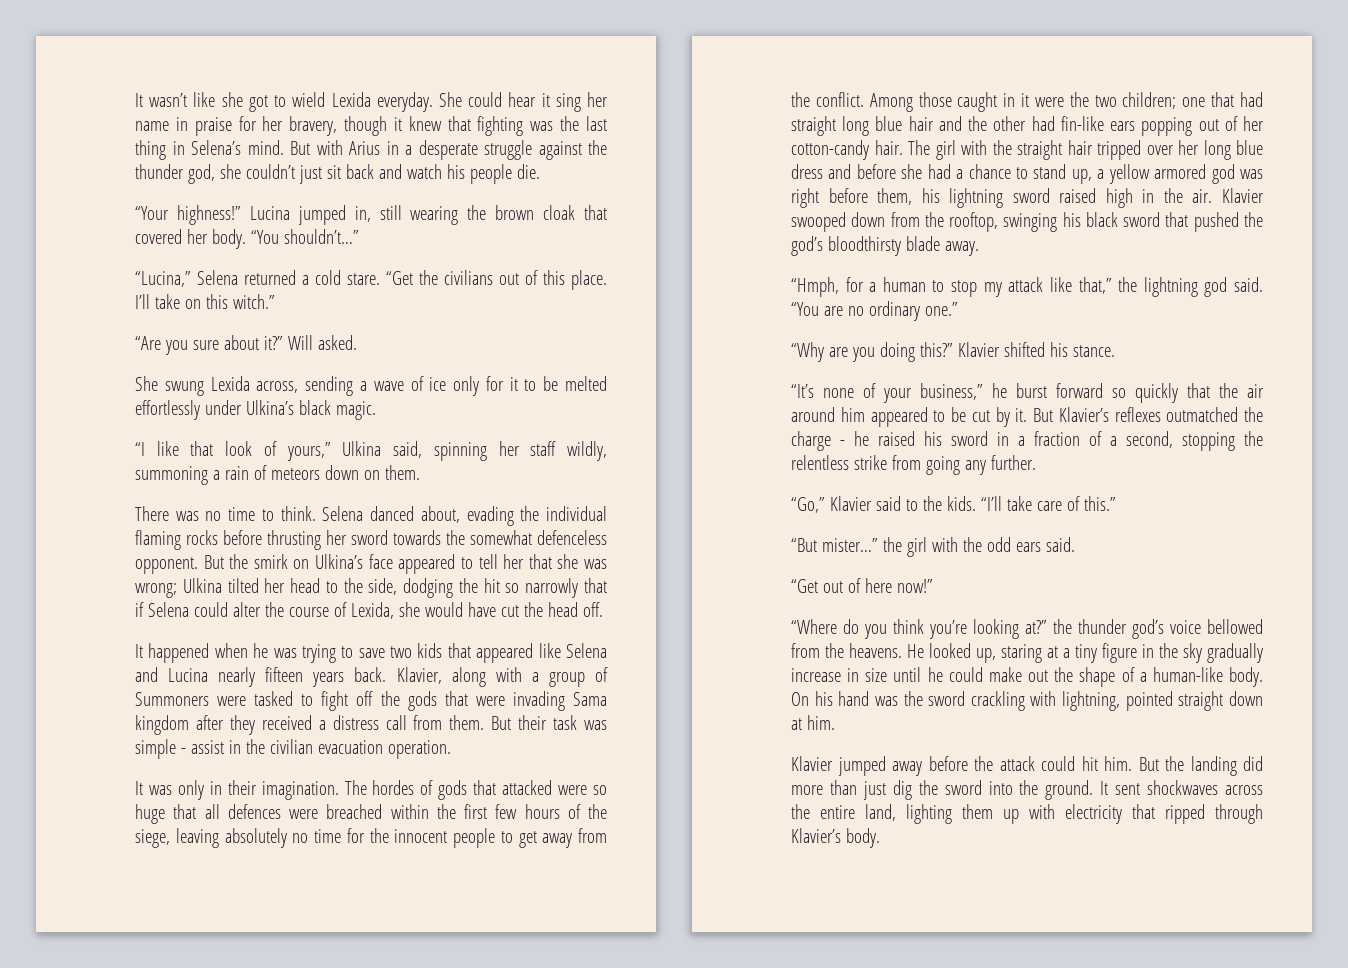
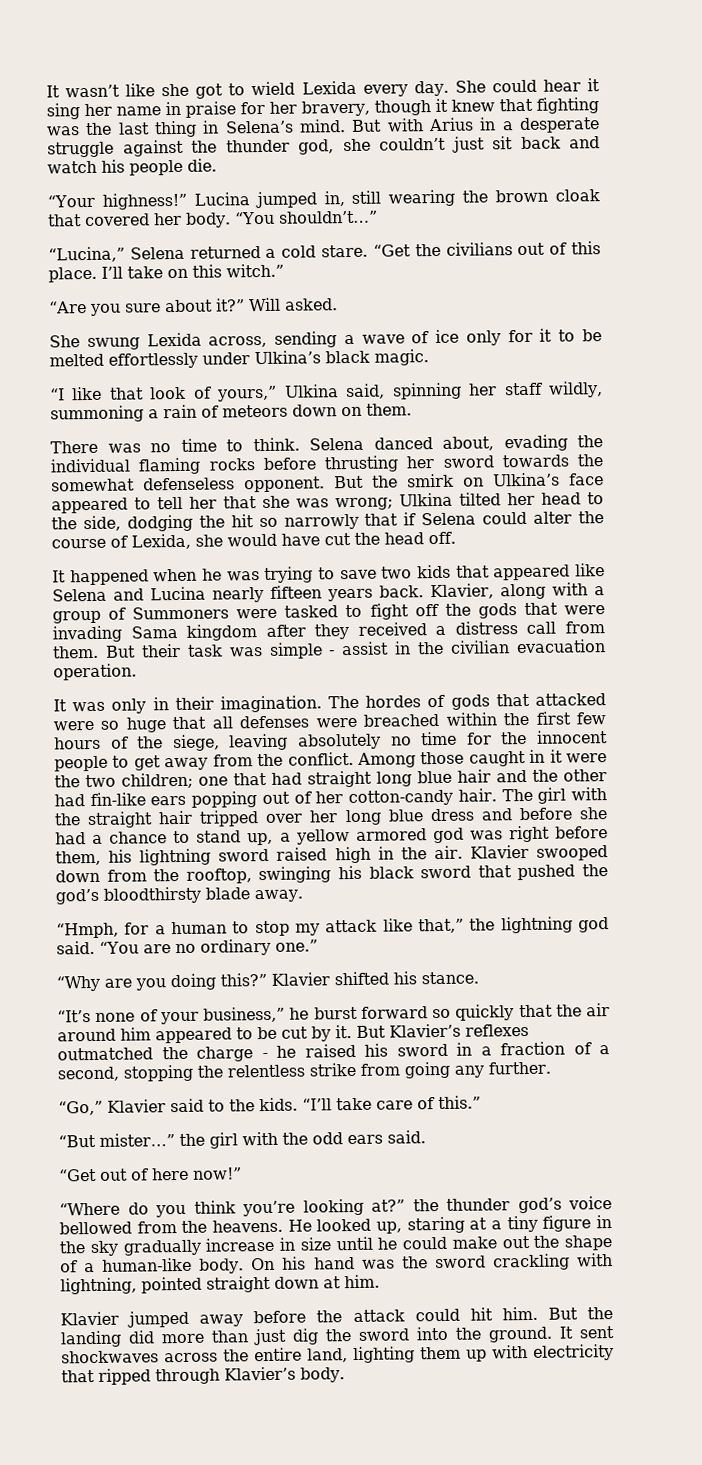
[376,92,433,112] everyday. -> [362,80,449,97] every day.
[537,530,607,545] defenceless -> [143,477,235,491] defenseless
[227,804,281,819] defences -> [239,715,310,729] defenses

